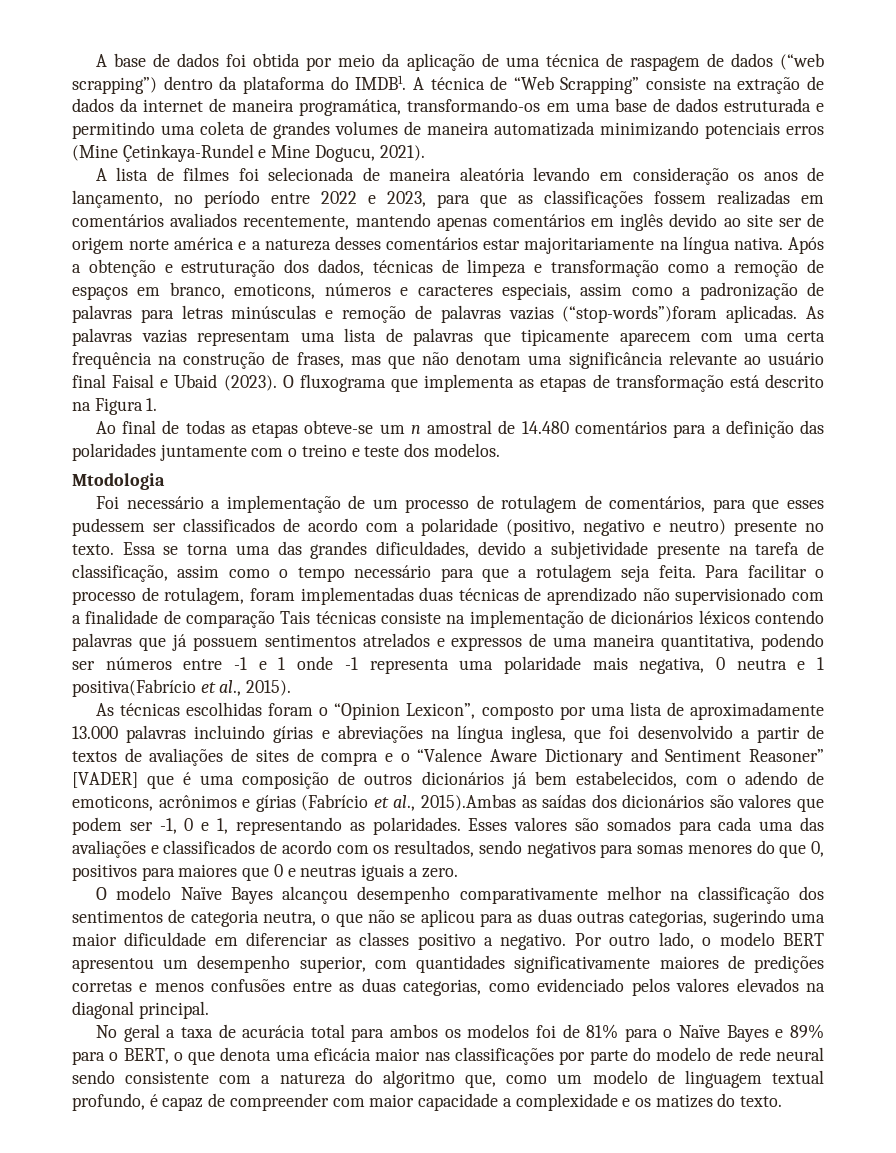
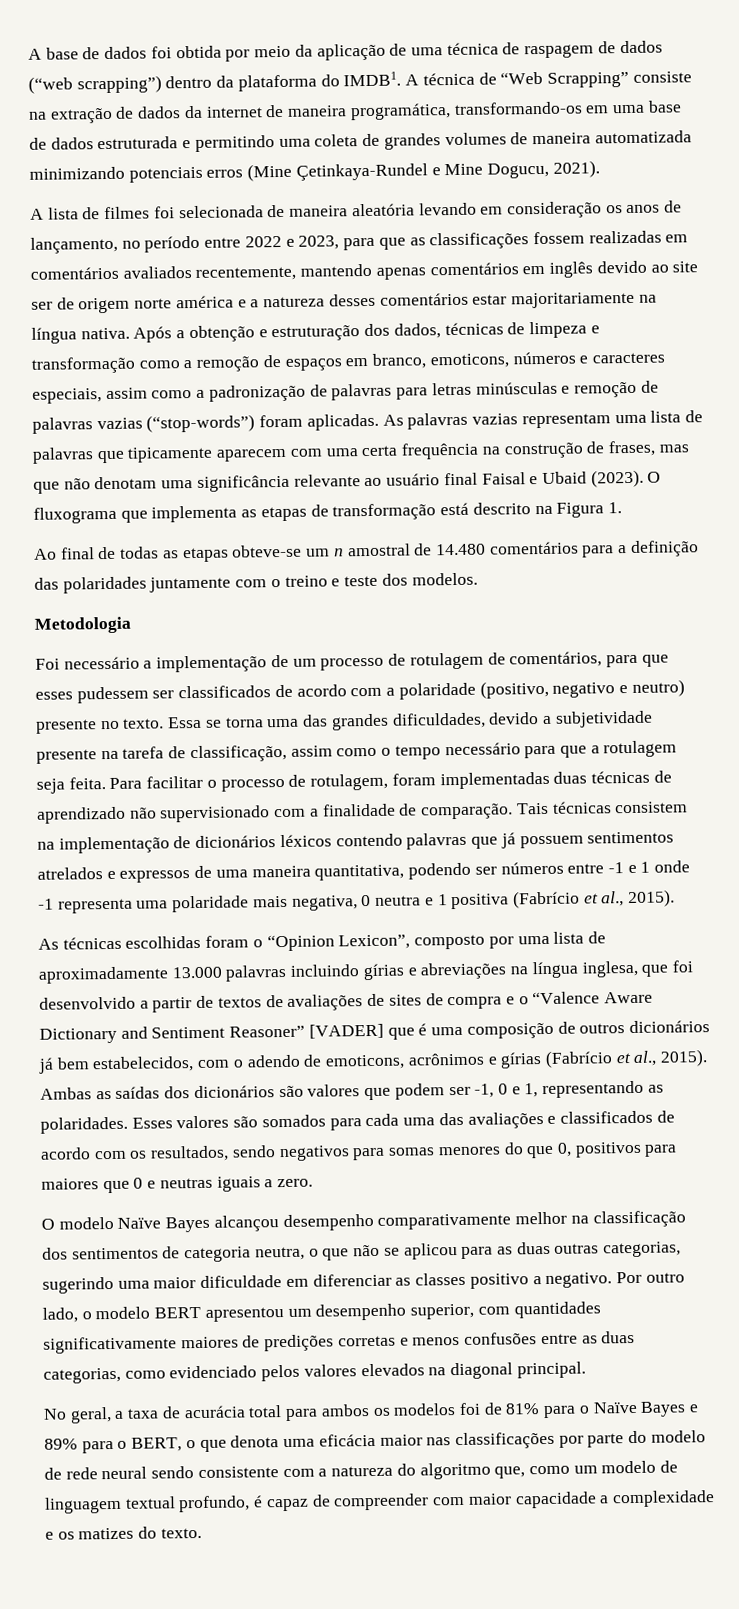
[562,305,718,323] (“stop-words”)foram -> [146,414,304,433] (“stop-words”) foram
[72,473,165,490] Mtodologia -> [34,616,132,634] Metodologia
[186,611,275,628] comparação -> [421,803,514,820] comparação.
[381,611,442,624] consiste -> [614,801,689,814] consistem
[72,679,196,697] positiva(Fabrício -> [451,890,580,910] positiva (Fabrício
[421,794,516,811] 2015).Ambas -> [660,1049,709,1067] [40,1087,92,1100] 2015). Ambas
[123,1024,160,1042] geral -> [69,1407,112,1424] geral,

